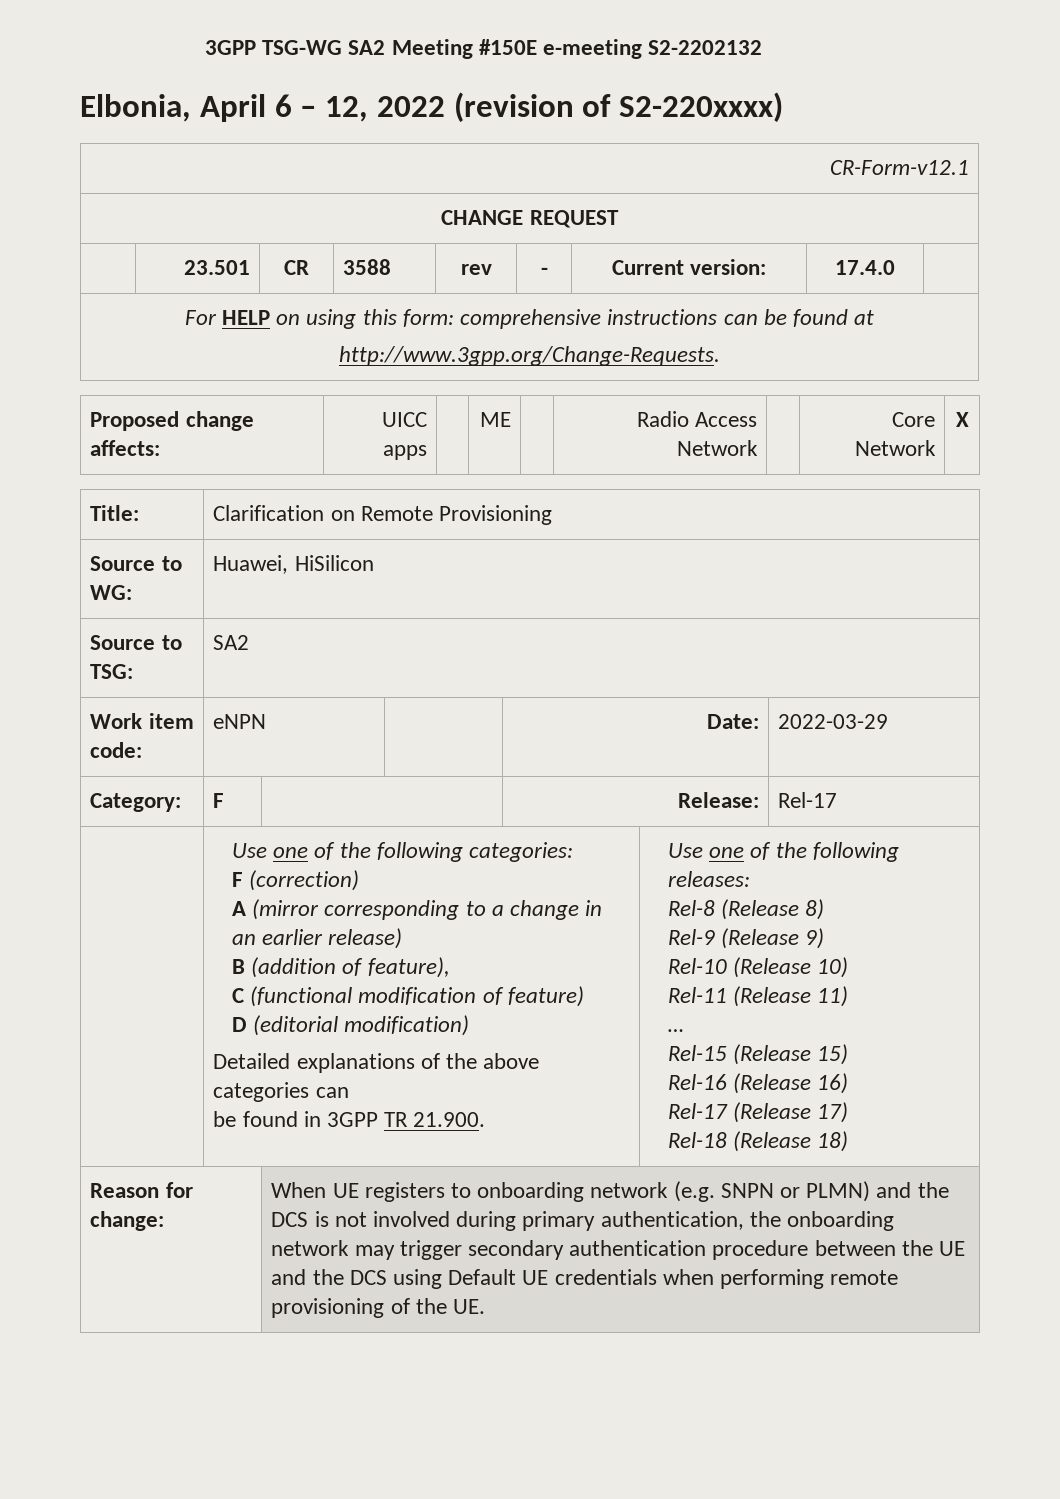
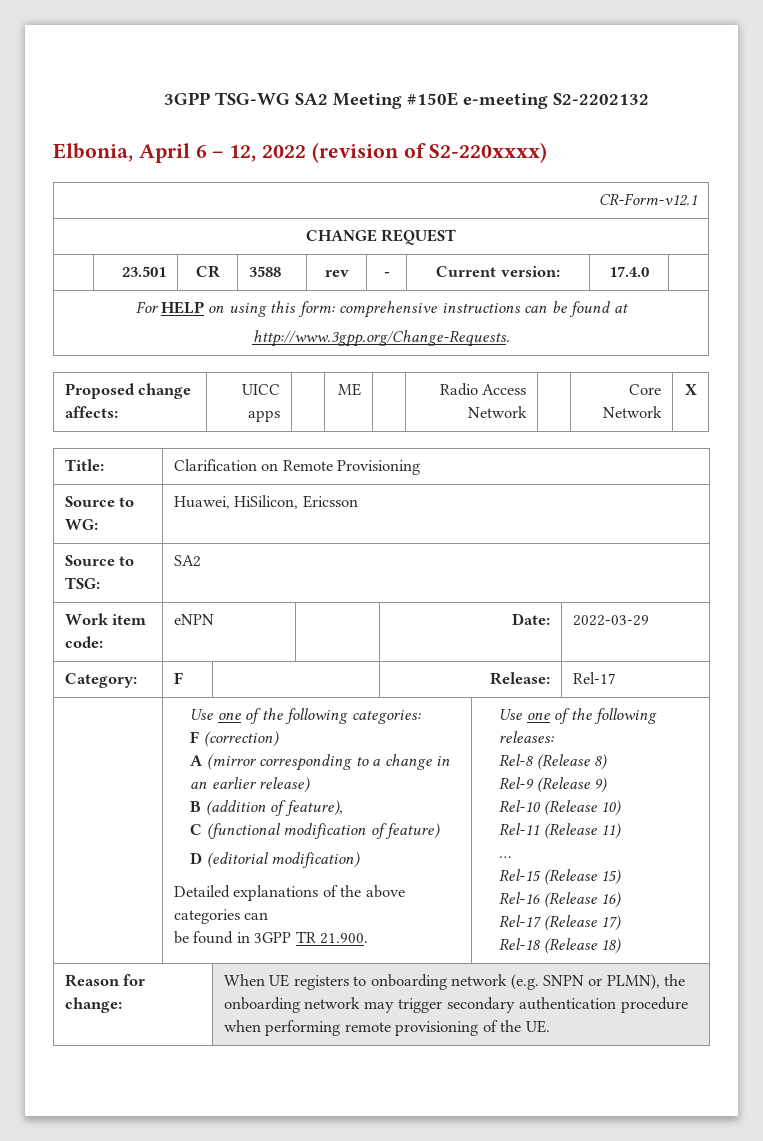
[294,555,374,571] HiSilicon -> [234,495,358,509] HiSilicon, Ericsson
[806,1181,949,1202] [271,1211,744,1231] PLMN) and the DCS is not involved during primary authentication, -> [606,974,660,990] PLMN),
[814,1240,965,1256] [271,1269,657,1289] between the UE and the DCS using Default UE credentials -> (688, 1005) none

